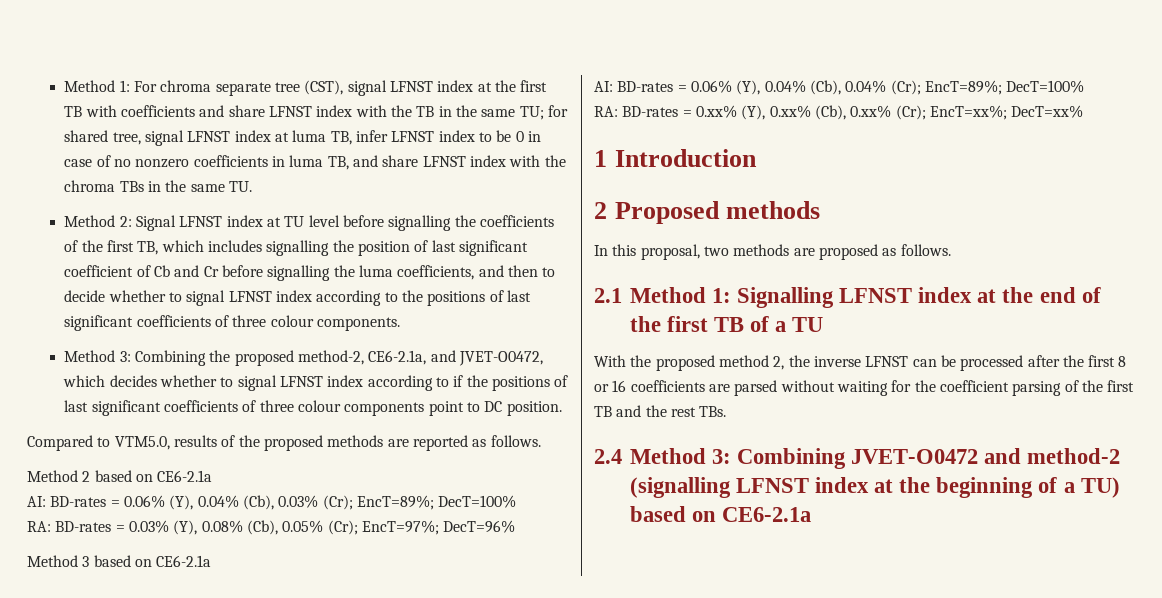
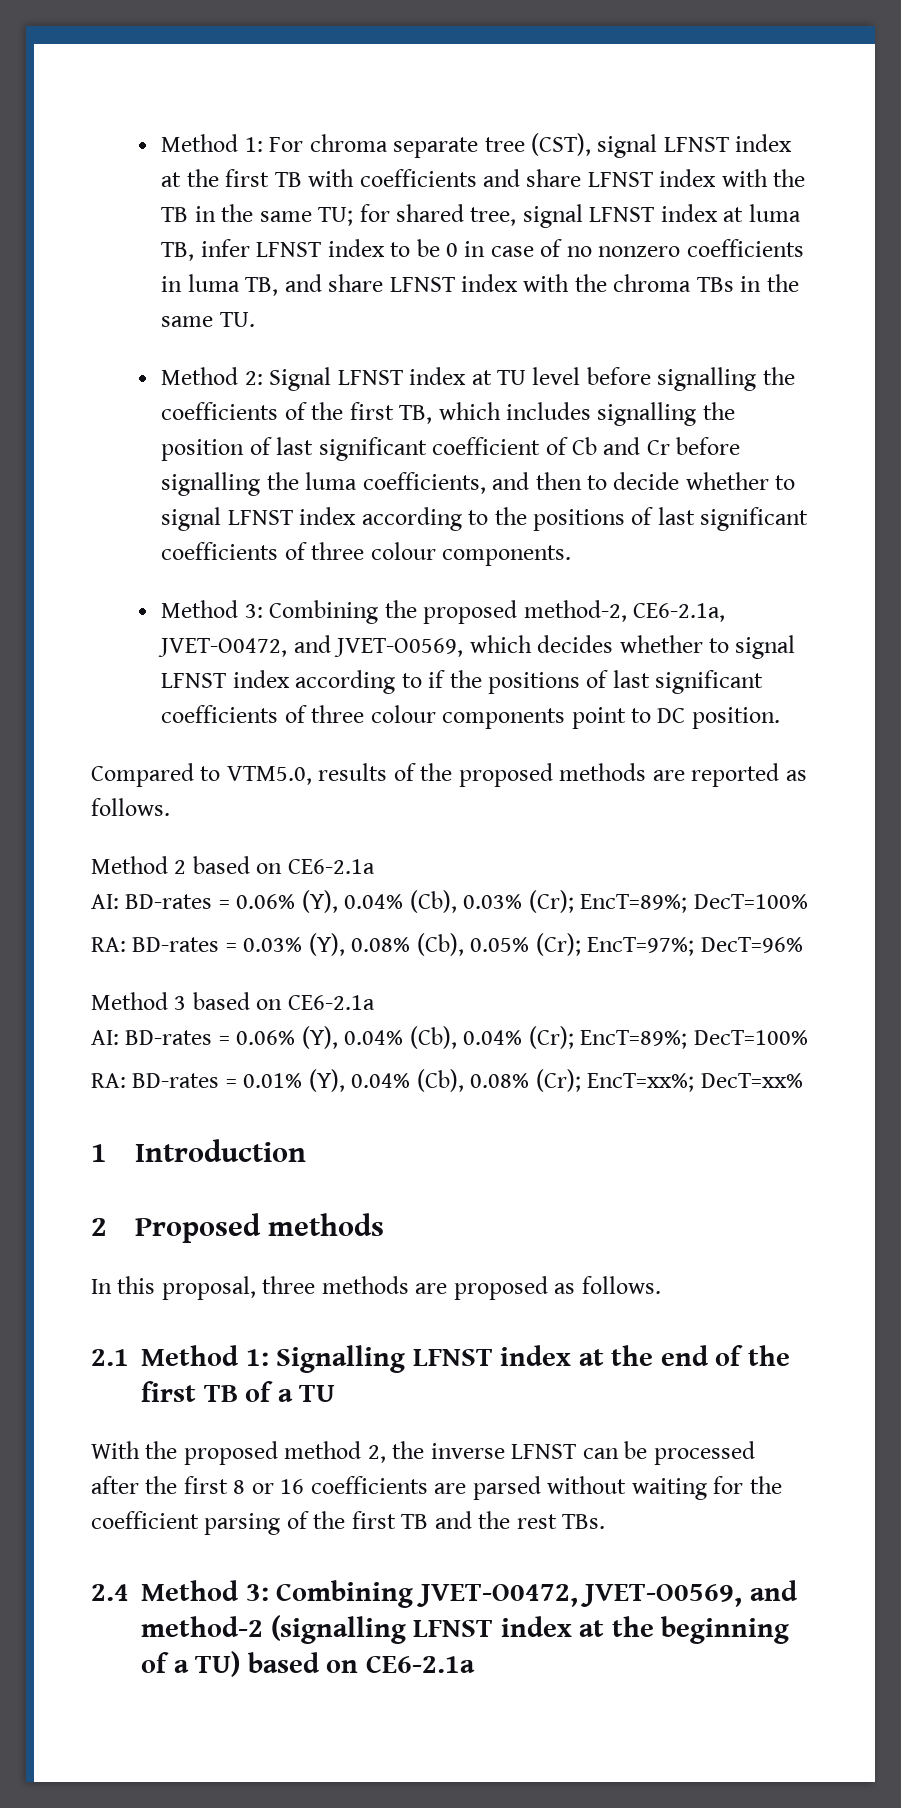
[430,350,543,366] and JVET-O0472, -> [158,635,464,657] JVET-O0472, and JVET-O0569,
[695,105,892,120] 0.xx% (Y), 0.xx% (Cb), 0.xx% -> [243,1069,530,1092] 0.01% (Y), 0.04% (Cb), 0.08%
[703,246,729,256] two -> [262,1276,316,1294] three
[851,449,979,464] JVET-O0472 -> [416,1584,743,1607] JVET-O0472, JVET-O0569,

